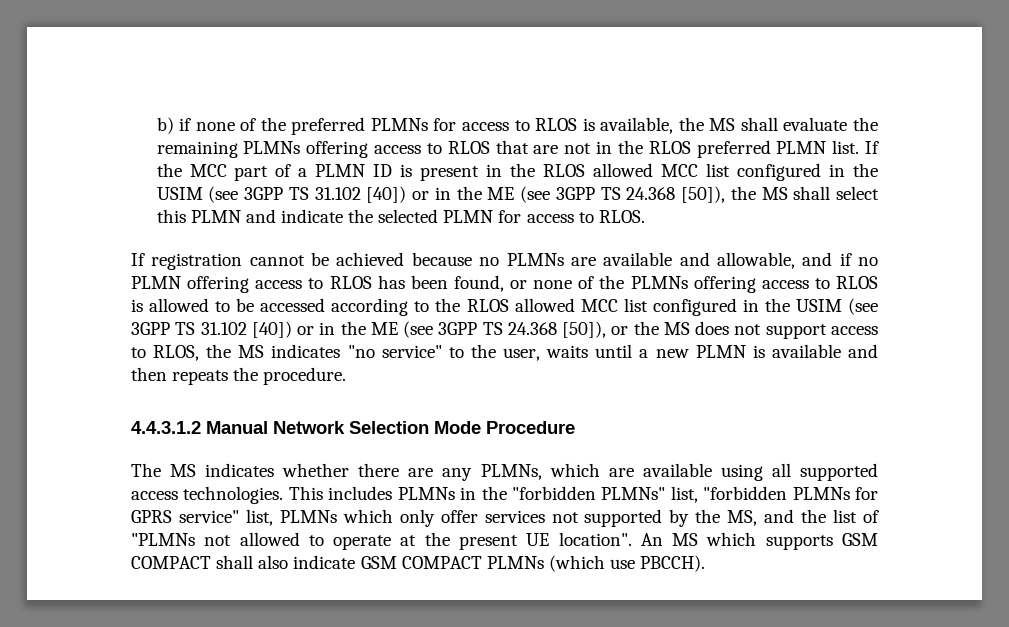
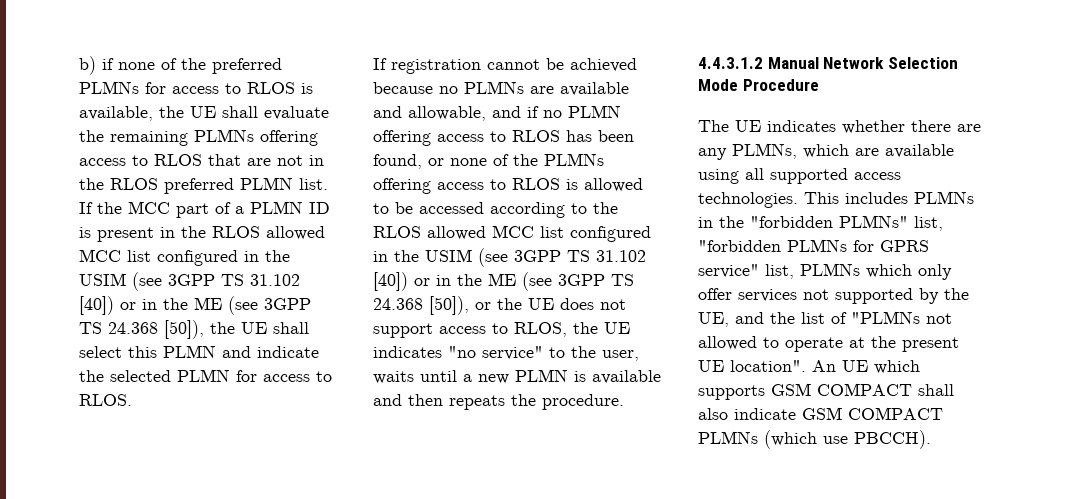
[709,118,736,131] MS -> [190,106,217,118] UE
[761,187,788,200] MS -> [241,322,268,334] UE
[663,322,690,335] MS -> [528,298,554,310] UE
[238,345,265,358] MS -> [604,322,630,334] UE
[170,464,197,477] MS -> [735,120,761,132] UE
[727,510,758,526] MS, -> [698,312,729,327] UE,
[672,533,699,546] MS -> [842,360,868,372] UE

